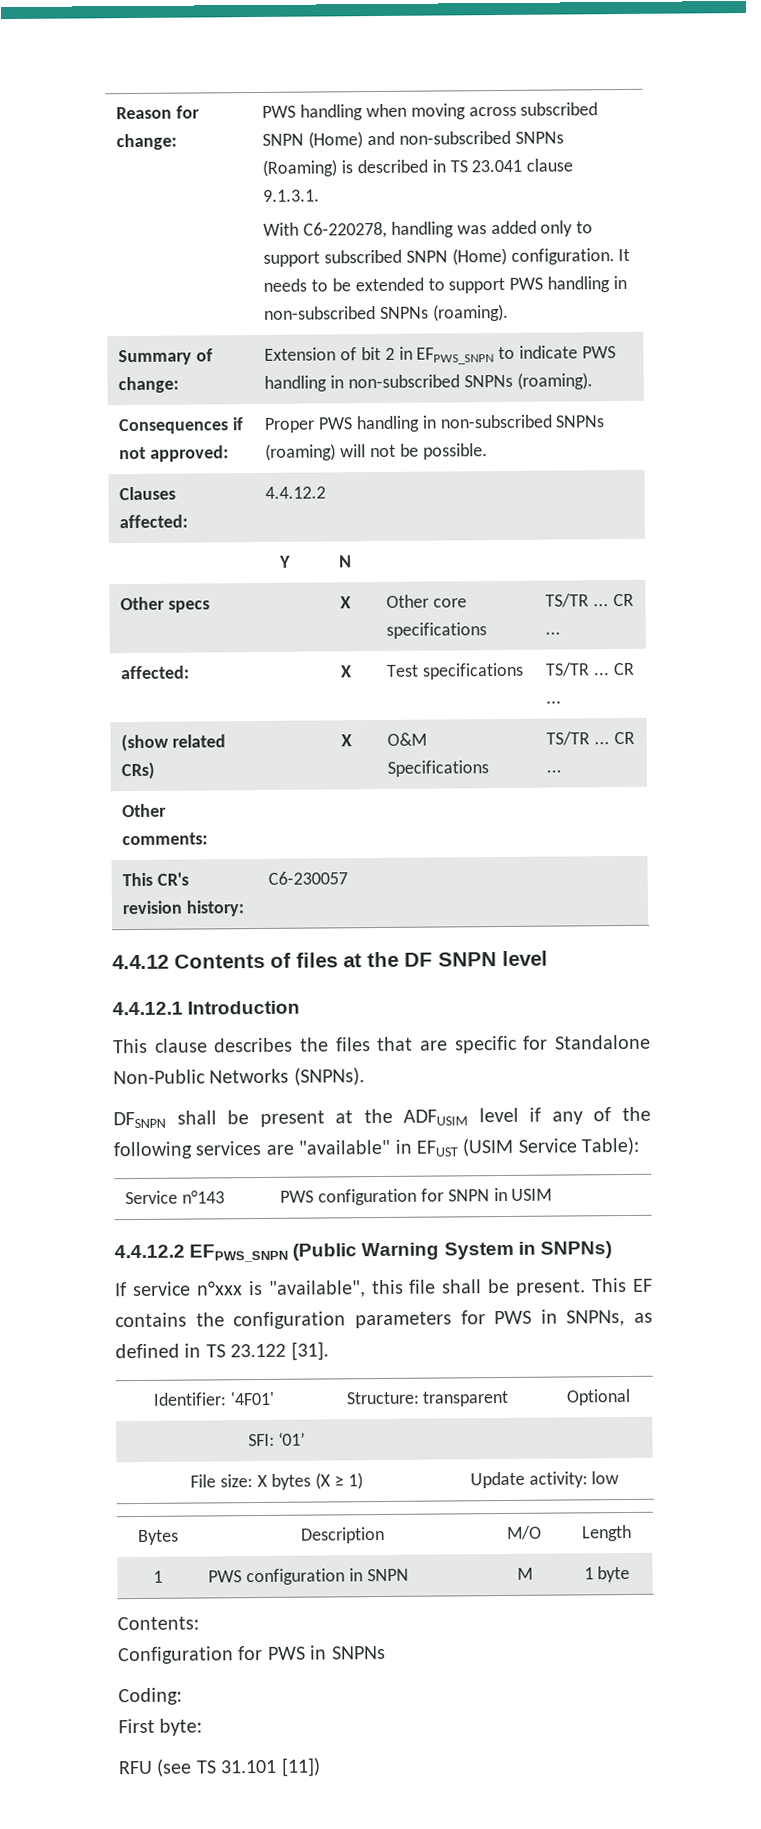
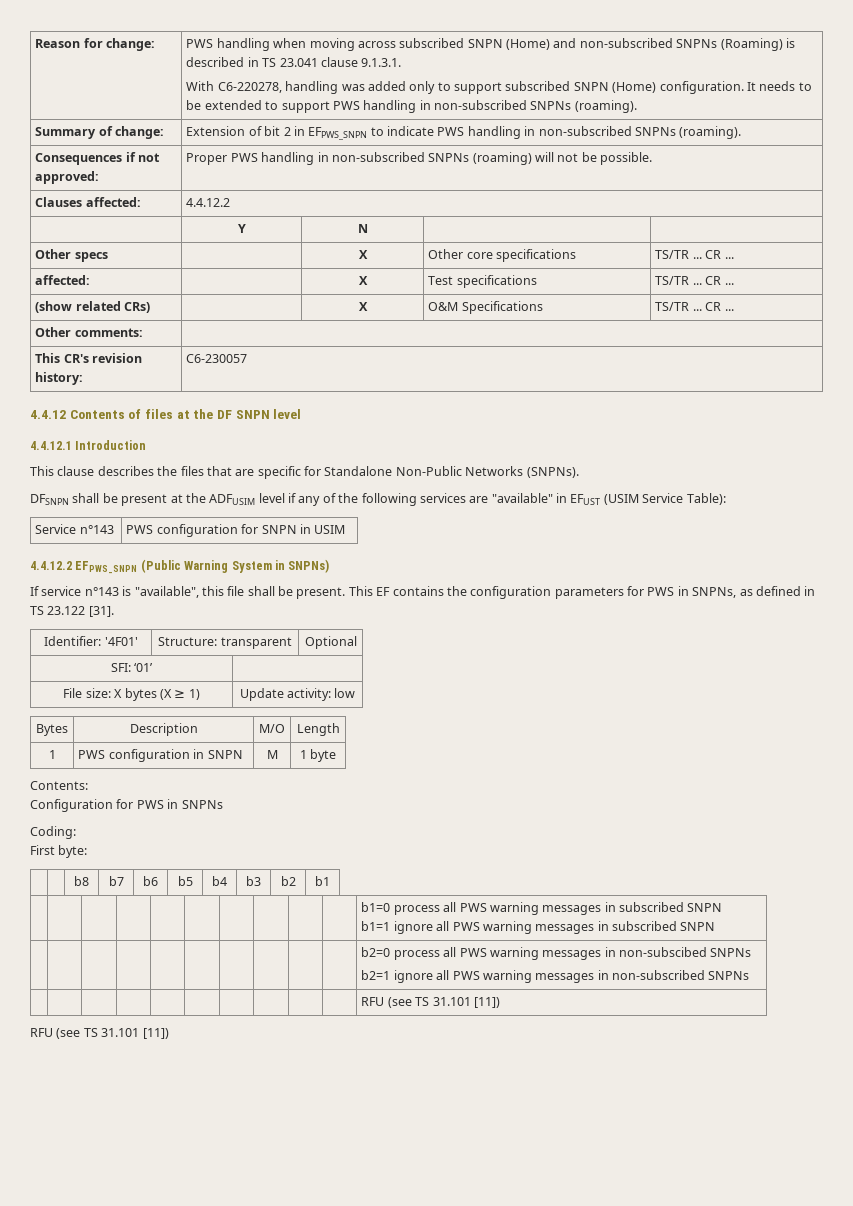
[196,1281,243,1296] n°xxx -> [84,587,119,596] n°143
(203, 1727) none -> [74,876,89,886] [108,876,124,886] [143,876,158,886] [177,876,193,886] [212,876,227,886] [246,876,261,886] [280,876,296,886] [315,876,330,886] [361,902,723,915] [361,921,716,934] [361,947,752,960] [361,970,750,983] [361,997,500,1008] // | | b8 | b7 | b6 | b5 | b4 | b3 | b2 | b1 // | | | | | | | | | | b1=0 process all PWS warning messages in subscribed SNPN // b1=1 ignore all PWS warning messages in subscribed SNPN // | | | | | | | | | | b2=0 process all PWS warning messages in non-subscibed SNPNs // b2=1 ignore all PWS warning messages in non-subscribed SNPNs // | | | | | | | | | | RFU (see TS 31.101 [11])

